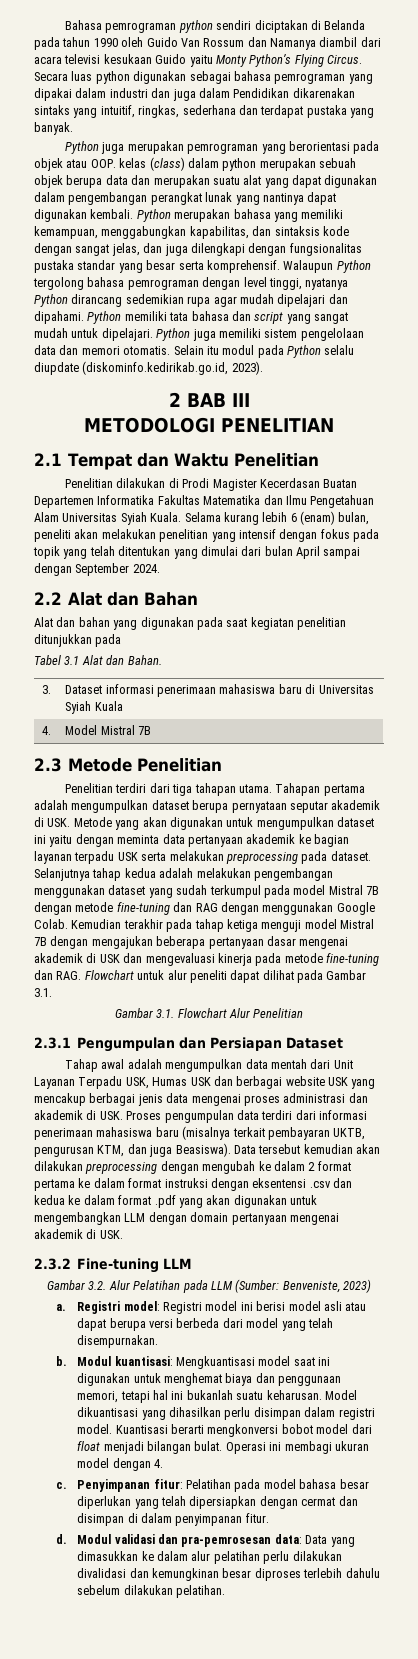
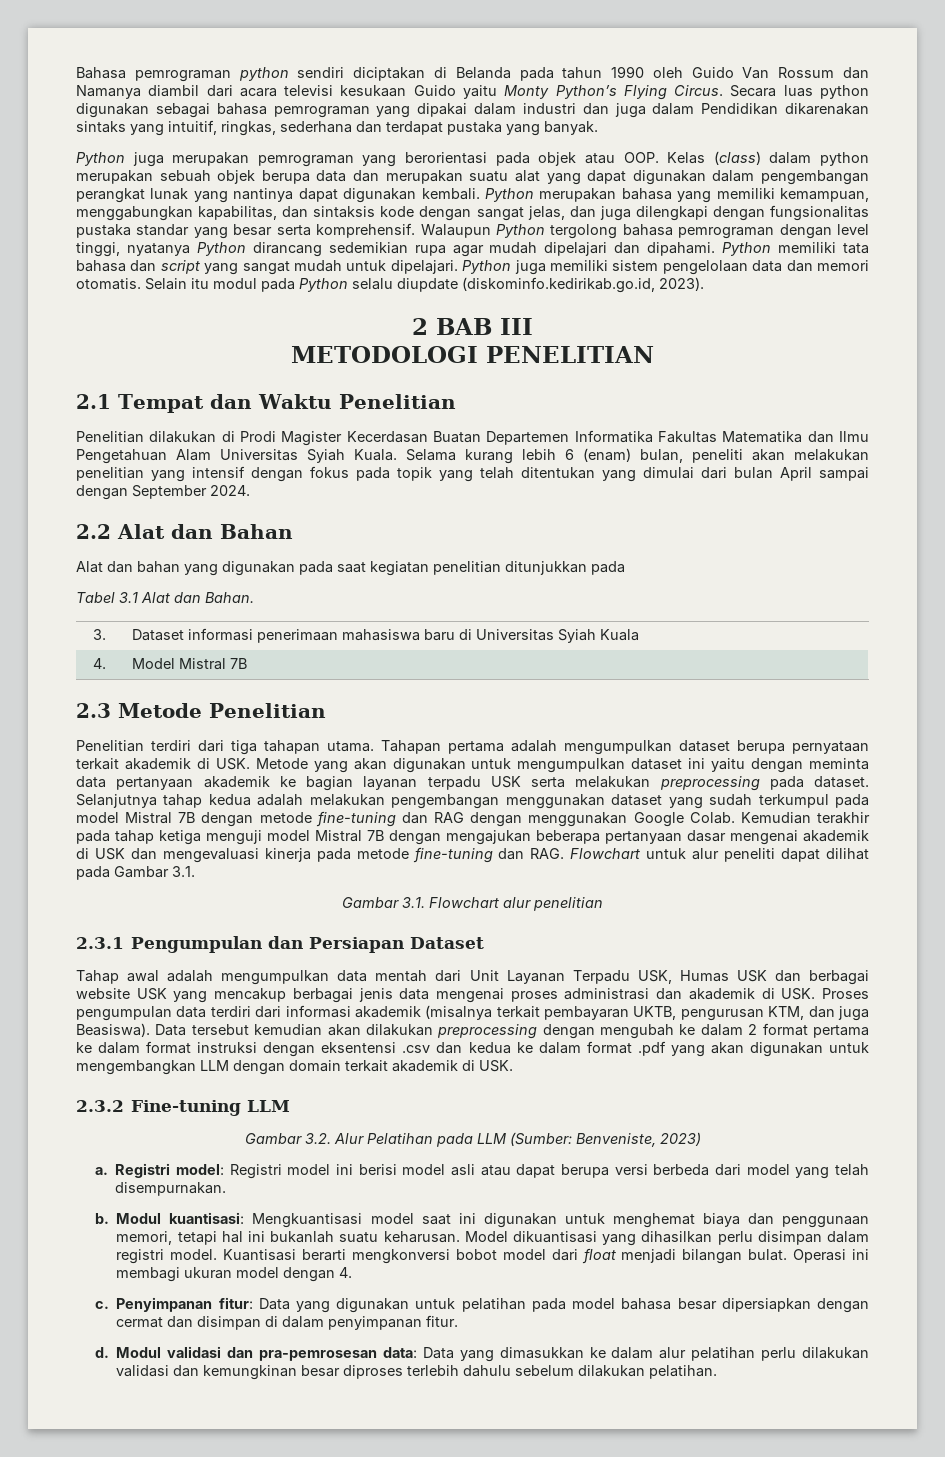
[119,158,147,168] kelas -> [667,152,706,164] Kelas
[289,801,328,813] seputar -> [76,758,119,770] terkait
[228,1008,304,1018] Alur Penelitian -> [503,897,603,911] alur penelitian
[34,1127,179,1140] penerimaan mahasiswa baru -> [354,1006,421,1018] akademik
[231,1213,339,1225] pertanyaan mengenai -> [345,1060,388,1072] terkait
[186,1479,232,1489] Pelatihan -> [258,1298,526,1313] Data yang digunakan untuk pelatihan
[77,1496,187,1509] diperlukan yang telah -> (717, 1304) none
[77,1568,127,1578] divalidasi -> [116,1365,170,1377] validasi

